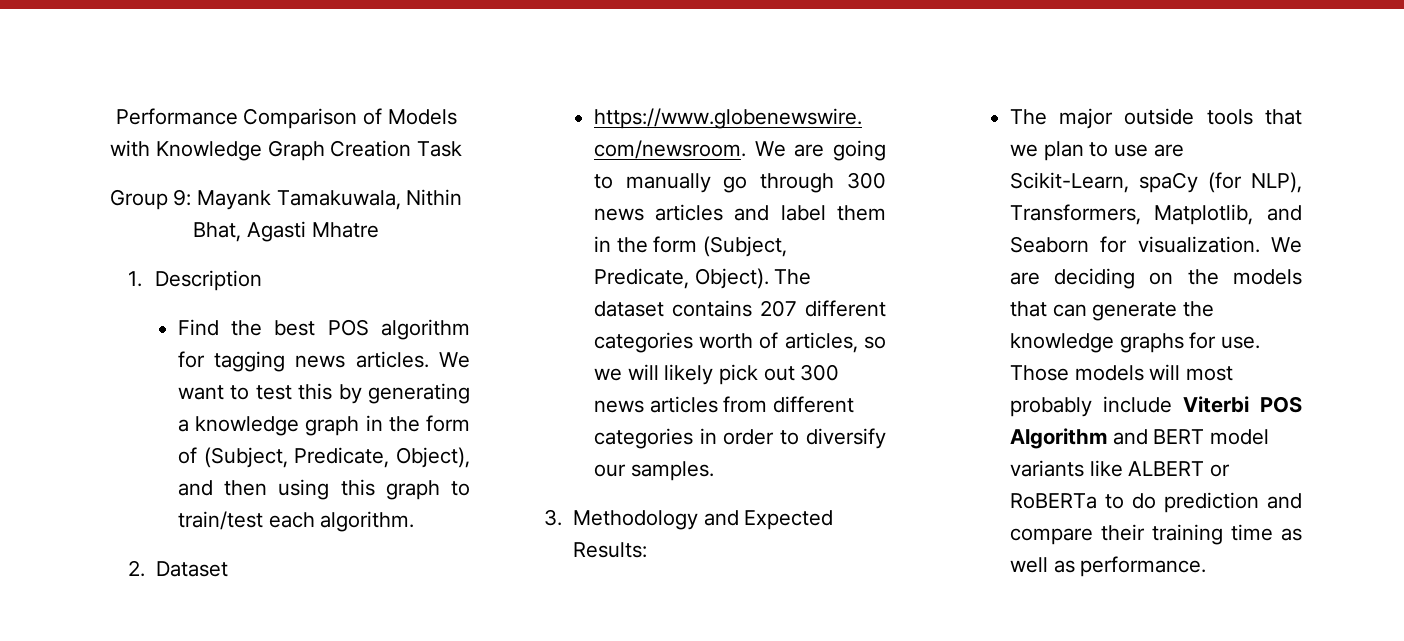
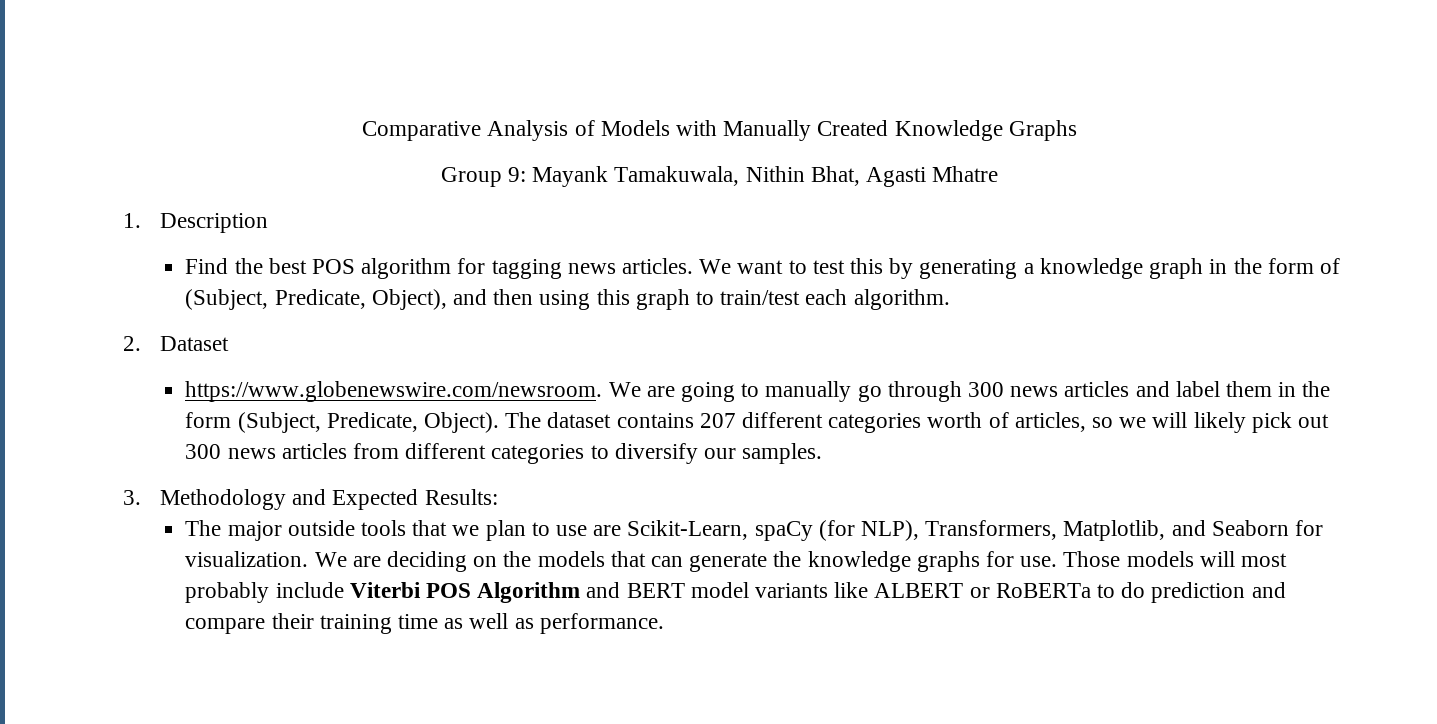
[115,108,358,129] Performance Comparison -> [362,120,569,141] Comparative Analysis
[155,140,462,161] Knowledge Graph Creation Task -> [723,120,1077,141] Manually Created Knowledge Graphs
[699,428,775,445] in order -> (585, 454) none

